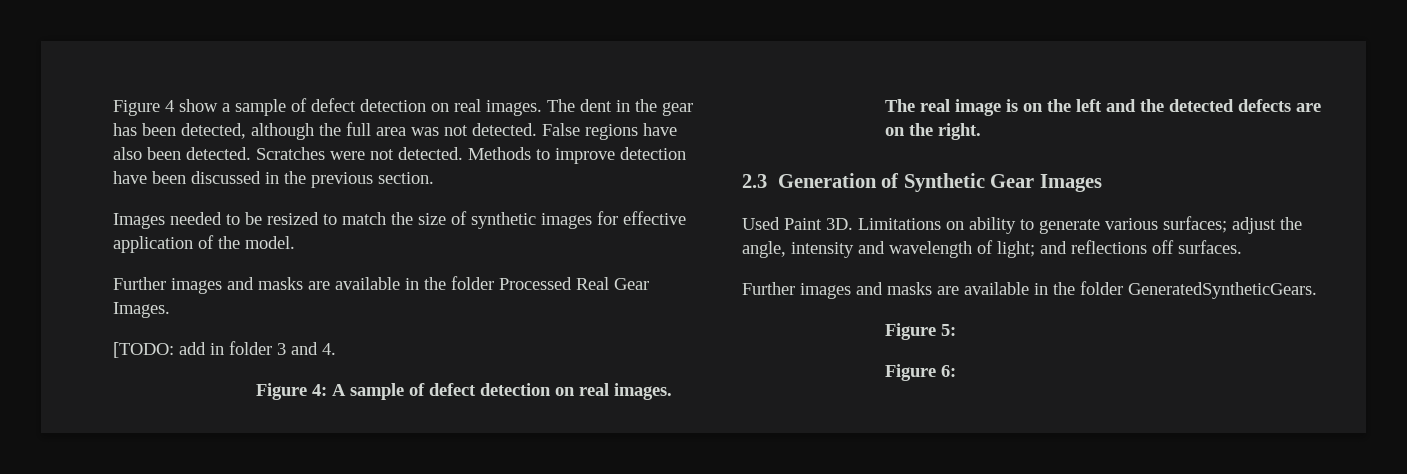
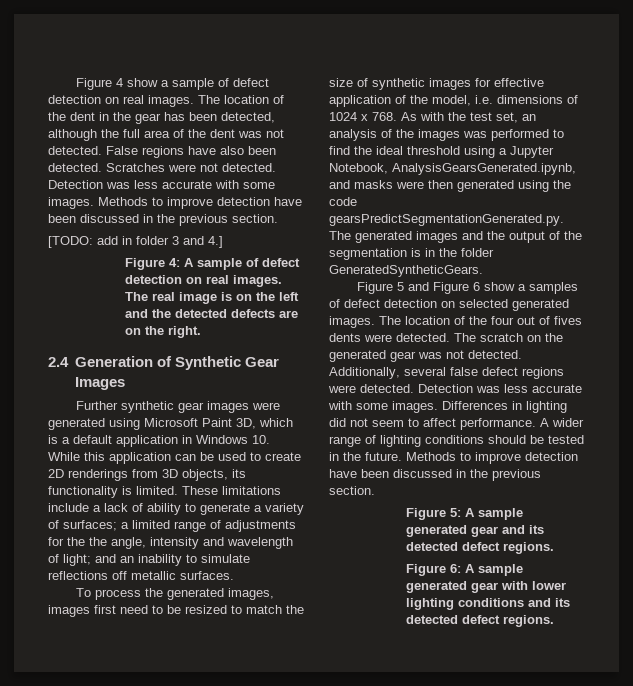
(575, 105) none -> [224,95,284,104] [48,112,66,121] location of the
(406, 131) none -> [173,129,235,138] of the dent
(463, 153) none -> [48,180,275,189] [48,197,94,209] Detection was less accurate with some images.
[113,211,686,229] [113,235,295,253] [113,276,649,294] [113,302,170,318] // Images needed to be resized to match the size of synthetic images for effective application of the model. // Further images and masks are available in the folder Processed Real Gear Images. -> (278, 218) none
[322,343,336,355] 4. -> [208,236,223,248] 4.]
[742,174,767,188] 2.3 -> [48,357,69,367] 2.4
[742,216,1276,234] Used Paint 3D. Limitations on ability to generate various surfaces; adjust -> [75,401,280,413] [48,418,293,430] [48,435,270,447] [48,452,301,464] [48,469,246,481] [48,486,281,498] [48,503,304,515] [48,520,296,532] [48,537,85,546] Further synthetic gear images were generated using Microsoft Paint 3D, which is a default application in Windows 10. While this application can be used to create 2D renderings from 3D objects, its functionality is limited. These limitations include a lack of ability to generate a variety of surfaces; a limited range of adjustments for the
(1067, 247) none -> [120,554,250,566] an inability to simulate
(1174, 247) none -> [131,571,176,580] metallic
[742,281,1317,299] [885,323,957,340] [885,364,957,381] Further images and masks are available in the folder GeneratedSyntheticGears. // Figure 5: // Figure 6: -> [75,588,274,600] [48,605,304,617] [329,78,544,90] [329,95,578,107] [329,112,536,123] [329,129,564,141] [329,146,554,158] [329,163,576,175] [329,180,571,192] [329,197,357,206] [329,214,564,226] [329,231,582,243] [329,248,494,260] [329,265,483,277] [356,282,578,294] [329,299,569,311] [329,316,582,328] [329,333,563,342] [329,350,522,362] [329,367,564,379] [328,384,582,393] [328,401,567,413] [329,418,584,430] [329,435,584,447] [329,452,578,464] [329,469,541,481] [329,486,375,495] [405,508,523,520] [405,525,544,537] [405,542,554,554] [405,564,523,576] [405,581,566,593] [405,598,570,610] [405,615,554,627] To process the generated images, images first need to be resized to match the size of synthetic images for effective application of the model, i.e. dimensions of 1024 x 768. As with the test set, an analysis of the images was performed to find the ideal threshold using a Jupyter Notebook, AnalysisGearsGenerated.ipynb, and masks were then generated using the code gearsPredictSegmentationGenerated.py. The generated images and the output of the segmentation is in the folder GeneratedSyntheticGears. // Figure 5 and Figure 6 show a samples of defect detection on selected generated images. The location of the four out of fives dents were detected. The scratch on the generated gear was not detected. Additionally, several false defect regions were detected. Detection was less accurate with some images. Differences in lighting did not seem to affect performance. A wider range of lighting conditions should be tested in the future. Methods to improve detection have been discussed in the previous section. // Figure 5: A sample generated gear and its detected defect regions. // Figure 6: A sample generated gear with lower lighting conditions and its detected defect regions.

